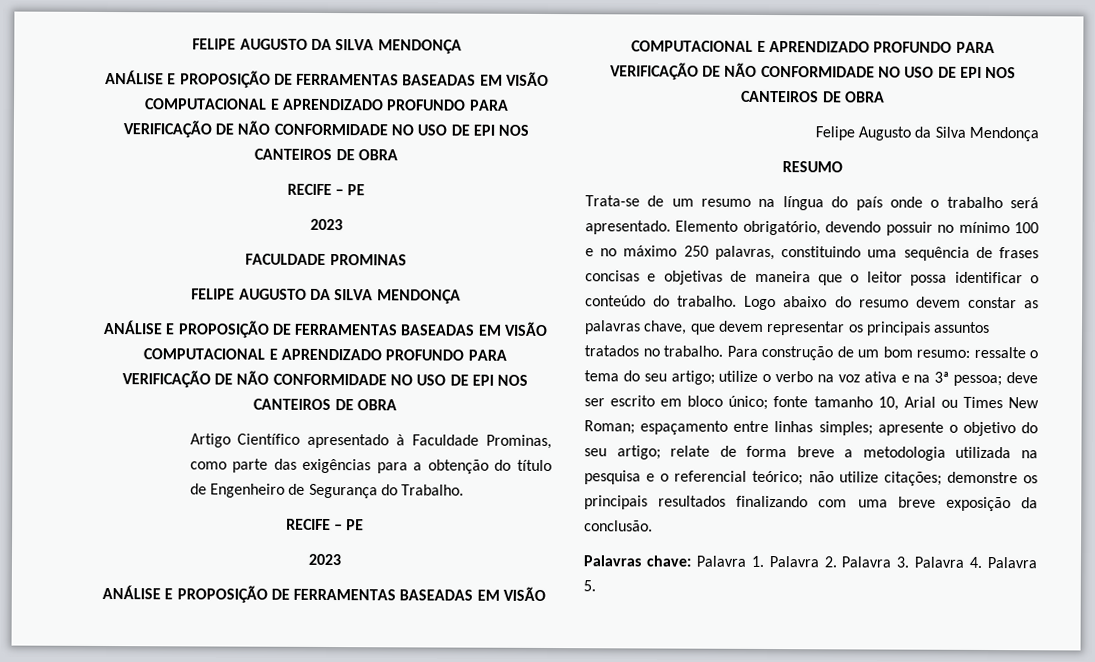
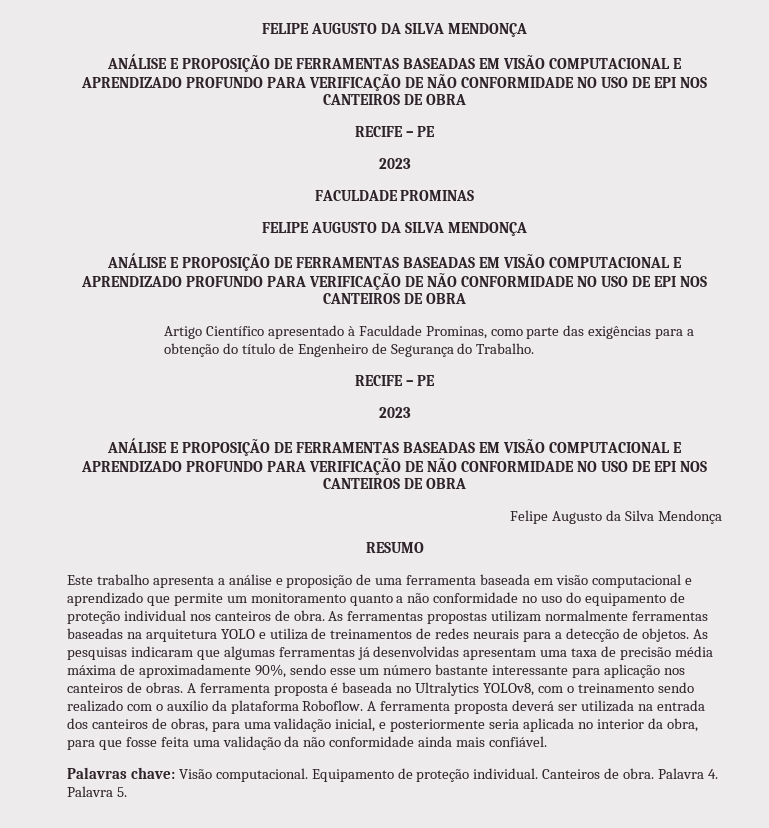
[585,195,1039,211] [585,220,1039,236] [585,245,1039,261] [585,270,1039,286] [585,295,1039,311] [584,320,991,336] [584,345,1038,361] [584,370,1038,387] [584,395,1039,411] [584,420,1038,437] [584,445,1038,461] [584,470,1038,486] [584,495,1038,512] [584,520,653,532] [583,555,910,568] Trata-se de um resumo na língua do país onde o trabalho será apresentado. Elemento obrigatório, devendo possuir no mínimo 100 e no máximo 250 palavras, constituindo uma sequência de frases concisas e objetivas de maneira que o leitor possa identificar o conteúdo do trabalho. Logo abaixo do resumo devem constar as palavras chave, que devem representar os principais assuntos tratados no trabalho. Para construção de um bom resumo: ressalte o tema do seu artigo; utilize o verbo na voz ativa e na 3ª pessoa; deve ser escrito em bloco único; fonte tamanho 10, Arial ou Times New Roman; espaçamento entre linhas simples; apresente o objetivo do seu artigo; relate de forma breve a metodologia utilizada na pesquisa e o referencial teórico; não utilize citações; demonstre os principais resultados finalizando com uma breve exposição da conclusão. // Palavras chave: Palavra 1. Palavra 2. Palavra 3. -> [67,574,692,588] [67,592,685,606] [67,610,709,624] [67,628,708,642] [67,646,713,660] [67,664,685,678] [67,682,694,696] [67,700,705,714] [67,718,698,732] [67,736,548,750] [67,767,655,782] Este trabalho apresenta a análise e proposição de uma ferramenta baseada em visão computacional e aprendizado que permite um monitoramento quanto a não conformidade no uso do equipamento de proteção individual nos canteiros de obra. As ferramentas propostas utilizam normalmente ferramentas baseadas na arquitetura YOLO e utiliza de treinamentos de redes neurais para a detecção de objetos. As pesquisas indicaram que algumas ferramentas já desenvolvidas apresentam uma taxa de precisão média máxima de aproximadamente 90%, sendo esse um número bastante interessante para aplicação nos canteiros de obras. A ferramenta proposta é baseada no Ultralytics YOLOv8, com o treinamento sendo realizado com o auxílio da plataforma Roboflow. A ferramenta proposta deverá ser utilizada na entrada dos canteiros de obras, para uma validação inicial, e posteriormente seria aplicada no interior da obra, para que fosse feita uma validação da não conformidade ainda mais confiável. // Palavras chave: Visão computacional. Equipamento de proteção individual. Canteiros de obra.

